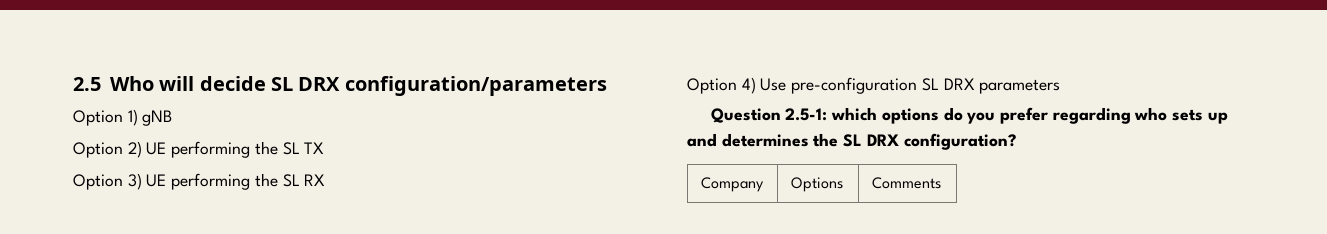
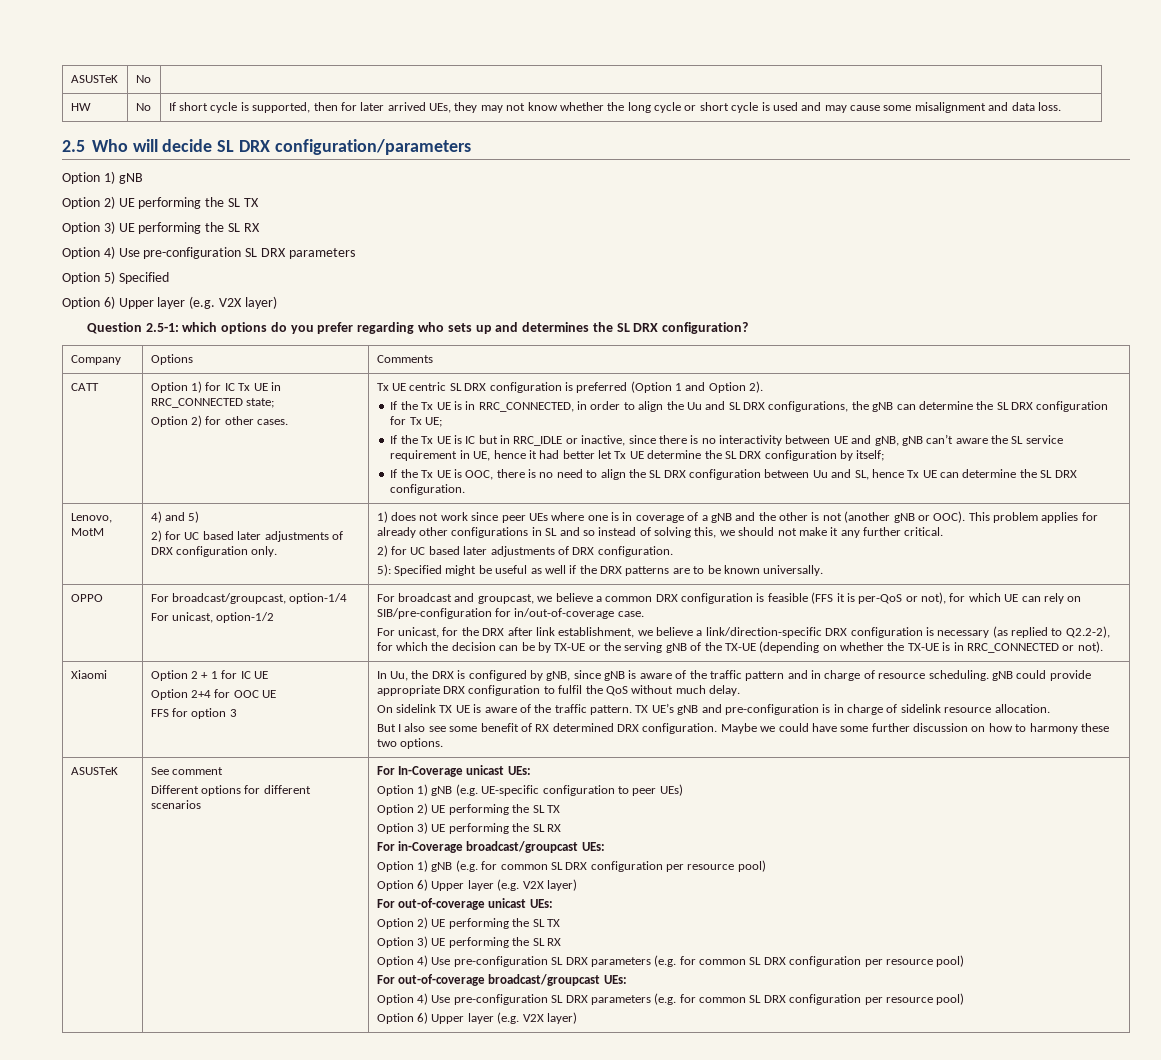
(73, 84) none -> [70,75,118,83] [135,75,151,83] [70,103,91,111] [135,103,151,111] [168,102,1061,113] ASUSTeK | No | // HW | No | If short cycle is supported, then for later arrived UEs, they may not know whether the long cycle or short cycle is used and may cause some misalignment and data loss. //
(1061, 86) none -> [62,271,169,284] [62,296,277,309] // Option 5) Specified // Option 6) Upper layer (e.g. V2X layer)
(941, 183) none -> [70,383,99,391] [150,381,281,393] [150,398,275,408] [150,415,289,427] [376,381,764,393] [390,401,1109,412] [390,416,443,427] [390,434,1063,446] [390,450,885,461] [390,469,1077,480] [390,484,466,495] [70,513,112,523] [70,528,104,536] [150,511,200,523] [150,530,343,542] [150,546,278,557] [376,511,1098,523] [376,527,944,538] [376,545,673,557] [376,564,824,576] [70,594,103,602] [150,593,348,604] [150,612,275,623] [376,592,1082,604] [376,608,644,619] [376,626,1110,638] [376,641,1103,653] [70,670,107,679] [150,670,268,681] [150,689,277,700] [150,708,237,719] [376,670,1091,681] [376,685,741,696] [376,703,1050,715] [376,723,1109,734] [376,738,444,749] [70,767,118,775] [150,767,224,775] [150,785,311,796] [150,800,201,809] [376,765,531,777] [376,784,683,796] [376,803,560,815] [376,822,561,834] [376,841,605,853] [376,860,766,872] [376,879,577,891] [376,898,553,910] [376,917,560,929] [376,936,561,948] [376,955,965,967] [376,974,627,986] [376,993,965,1005] [376,1012,577,1024] // CATT | Option 1) for IC Tx UE in RRC_CONNECTED state; // Option 2) for other cases. | Tx UE centric SL DRX configuration is preferred (Option 1 and Option 2). // If the Tx UE is in RRC_CONNECTED, in order to align the Uu and SL DRX configurations, the gNB can determine the SL DRX configuration for Tx UE; // If the Tx UE is IC but in RRC_IDLE or inactive, since there is no interactivity between UE and gNB, gNB can’t aware the SL service requirement in UE, hence it had better let Tx UE determine the SL DRX configuration by itself; // If the Tx UE is OOC, there is no need to align the SL DRX configuration between Uu and SL, hence Tx UE can determine the SL DRX configuration. // Lenovo, MotM | 4) and 5) // 2) for UC based later adjustments of DRX configuration only. | 1) does not work since peer UEs where one is in coverage of a gNB and the other is not (another gNB or OOC). This problem applies for already other configurations in SL and so instead of solving this, we should not make it any further critical. // 2) for UC based later adjustments of DRX configuration. // 5): Specified might be useful as well if the DRX patterns are to be known universally. // OPPO | For broadcast/groupcast, option-1/4 // For unicast, option-1/2 | For broadcast and groupcast, we believe a common DRX configuration is feasible (FFS it is per-QoS or not), for which UE can rely on SIB/pre-configuration for in/out-of-coverage case. // For unicast, for the DRX after link establishment, we believe a link/direction-specific DRX configuration is necessary (as replied to Q2.2-2), for which the decision can be by TX-UE or the serving gNB of the TX-UE (depending on whether the TX-UE is in RRC_CONNECTED or not). // Xiaomi | Option 2 + 1 for IC UE // Option 2+4 for OOC UE // FFS for option 3 | In Uu, the DRX is configured by gNB, since gNB is aware of the traffic pattern and in charge of resource scheduling. gNB could provide appropriate DRX configuration to fulfil the QoS without much delay. // On sidelink TX UE is aware of the traffic pattern. TX UE’s gNB and pre-configuration is in charge of sidelink resource allocation. // But I also see some benefit of RX determined DRX configuration. Maybe we could have some further discussion on how to harmony these two options. // ASUSTeK | See comment // Different options for different scenarios | For In-Coverage unicast UEs: // Option 1) gNB (e.g. UE-specific configuration to peer UEs) // Option 2) UE performing the SL TX // Option 3) UE performing the SL RX // For in-Coverage broadcast/groupcast UEs: // Option 1) gNB (e.g. for common SL DRX configuration per resource pool) // Option 6) Upper layer (e.g. V2X layer) // For out-of-coverage unicast UEs: // Option 2) UE performing the SL TX // Option 3) UE performing the SL RX // Option 4) Use pre-configuration SL DRX parameters (e.g. for common SL DRX configuration per resource pool) // For out-of-coverage broadcast/groupcast UEs: // Option 4) Use pre-configuration SL DRX parameters (e.g. for common SL DRX configuration per resource pool) // Option 6) Upper layer (e.g. V2X layer)

